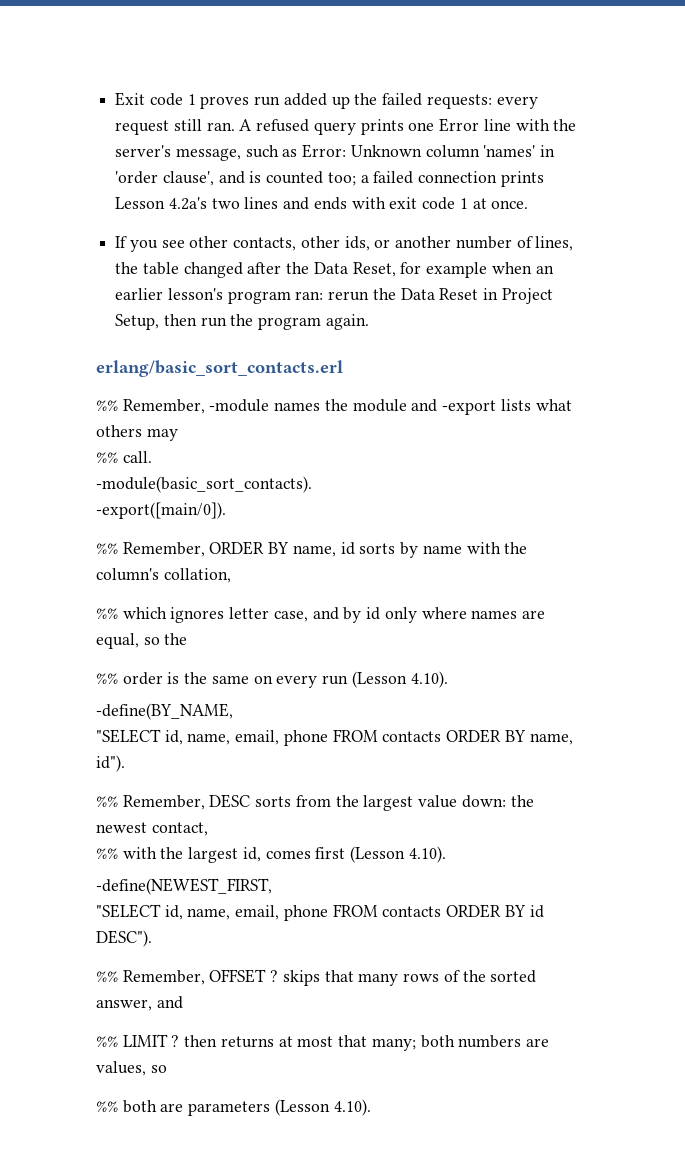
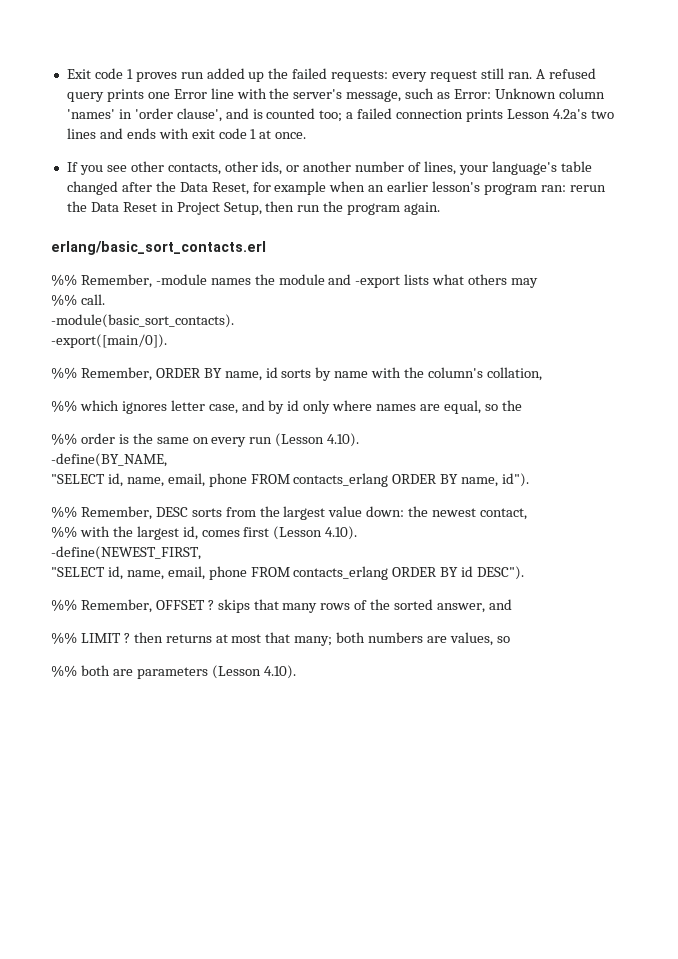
[115,262,139,274] the -> [458,161,557,175] your language's
[382,731,442,742] contacts -> [293,473,389,487] contacts_erlang
[382,906,442,917] contacts -> [293,566,389,580] contacts_erlang

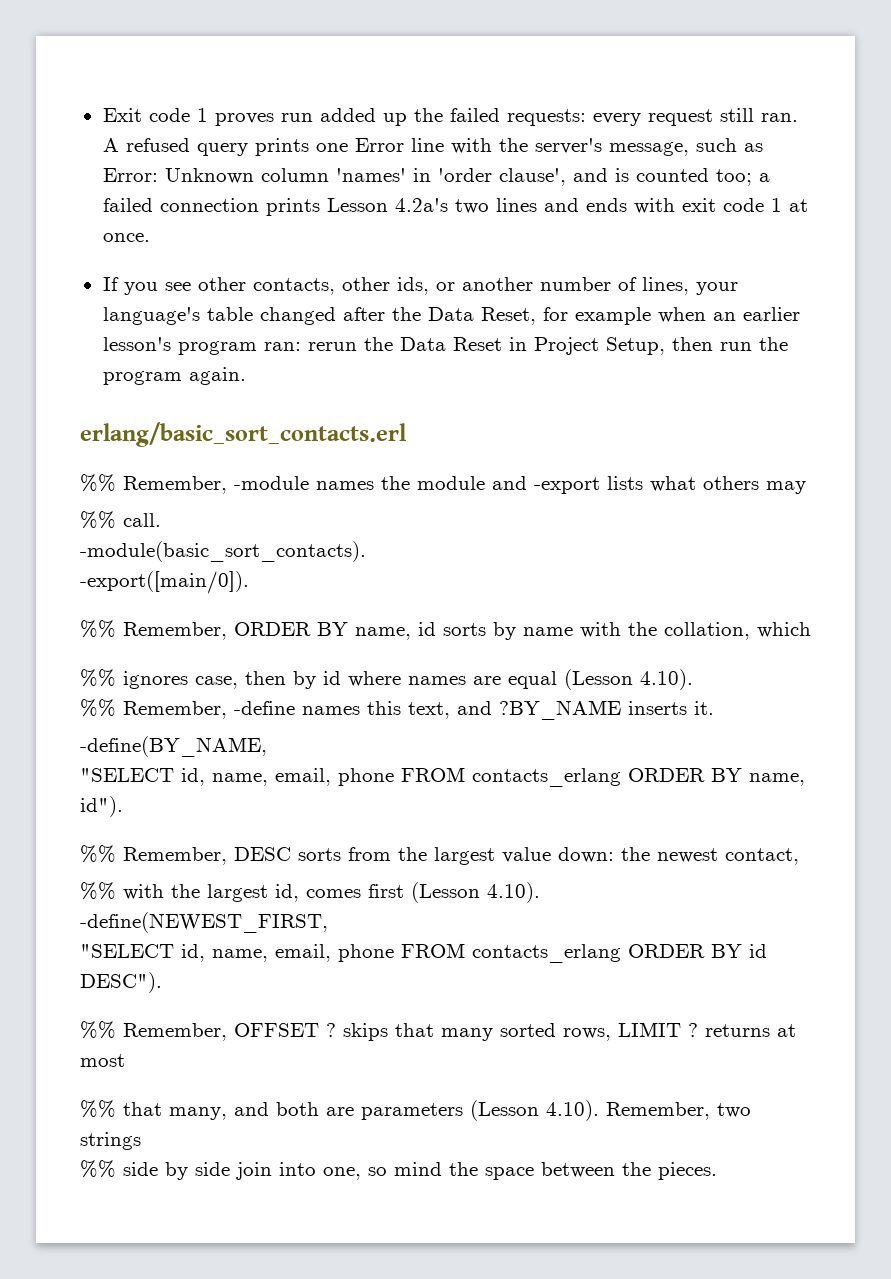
[428,367,484,378] column's -> (657, 629) none
[51,400,265,414] // %% which ignores letter case, and -> [757,622,811,638] [80,669,286,689] which // %% ignores case, then
[303,400,331,414] only -> (341, 678) none
[443,400,522,414] [51,433,360,447] equal, so the // %% order is the same on every run (Lesson 4.10). -> [508,669,693,690] [80,699,714,720] equal (Lesson 4.10). // %% Remember, -define names this text, and ?BY_NAME inserts it.
[320,599,512,613] [51,632,77,644] rows of the sorted answer, and // %% -> [500,1023,611,1041] sorted rows,
[133,632,163,643] then -> (698, 1030) none
[265,632,510,646] [51,665,77,677] that many; both numbers are values, so // %% -> [80,1100,269,1120] // %% that many, and
(296, 672) none -> [606,1102,751,1120] [80,1132,141,1150] [80,1160,717,1180] Remember, two strings // %% side by side join into one, so mind the space between the pieces.

